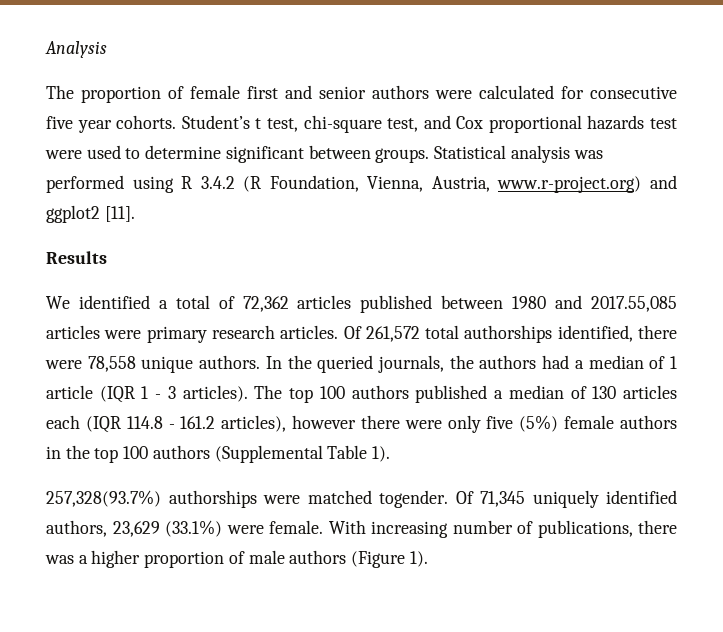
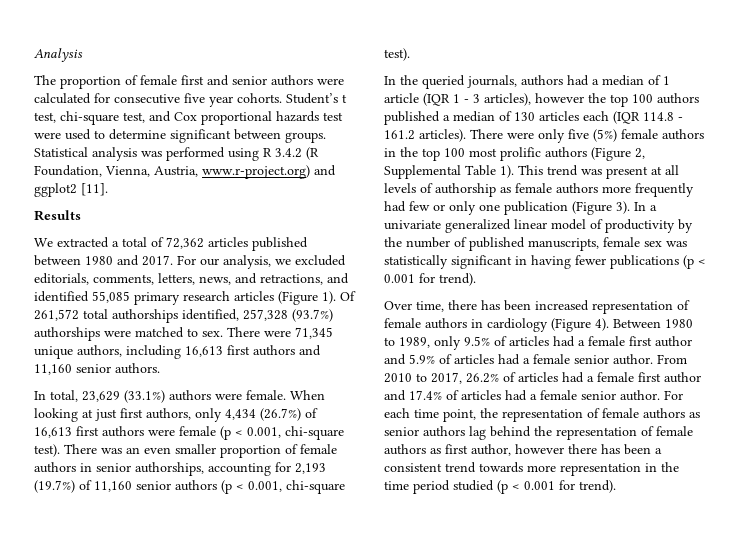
[78,295,150,309] identified -> [57,237,109,248] extracted
[590,296,677,312] [46,325,339,343] 2017.55,085 articles were primary research articles. -> [142,255,346,269] [34,273,349,285] [34,291,336,305] 2017. For our analysis, we excluded editorials, comments, letters, news, and retractions, and identified 55,085 primary research articles (Figure 1).
[638,325,677,339] [45,355,261,373] there were 78,558 unique authors. -> [243,309,333,322] [34,327,333,341] [34,345,321,359] [34,363,160,375] [34,390,325,403] [34,408,318,422] [34,426,344,440] [34,444,337,458] [34,462,326,476] [34,480,345,494] [384,48,410,61] 257,328 (93.7%) authorships were matched to sex. There were 71,345 unique authors, including 16,613 first authors and 11,160 senior authors. // In total, 23,629 (33.1%) authors were female. When looking at just first authors, only 4,434 (26.7%) of 16,613 first authors were female (p < 0.001, chi-square test). There was an even smaller proportion of female authors in senior authorships, accounting for 2,193 (19.7%) of 11,160 senior authors (p < 0.001, chi-square test). //
[449,355,474,369] the -> (517, 81) none
[182,385,283,402] articles). The -> [484,93,606,106] articles), however the
[221,415,400,432] articles), however there -> [419,129,503,142] articles). There
[152,445,391,463] [46,490,677,508] [46,520,677,538] [45,550,428,568] authors (Supplemental Table 1). // 257,328(93.7%) authorships were matched togender. Of 71,345 uniquely identified authors, 23,629 (33.1%) were female. With increasing number of publications, there was a higher proportion of male authors (Figure 1). -> [469,147,645,161] [384,165,679,179] [384,183,694,197] [384,201,657,215] [384,219,693,233] [384,237,687,251] [384,255,706,269] [384,273,476,286] [384,300,690,314] [384,318,693,332] [384,336,692,350] [384,354,687,365] [384,372,701,384] [384,390,683,401] [384,408,700,422] [384,426,693,440] [384,444,662,456] [384,462,679,476] [384,480,616,494] most prolific authors (Figure 2, Supplemental Table 1). This trend was present at all levels of authorship as female authors more frequently had few or only one publication (Figure 3). In a univariate generalized linear model of productivity by the number of published manuscripts, female sex was statistically significant in having fewer publications (p < 0.001 for trend). // Over time, there has been increased representation of female authors in cardiology (Figure 4). Between 1980 to 1989, only 9.5% of articles had a female first author and 5.9% of articles had a female senior author. From 2010 to 2017, 26.2% of articles had a female first author and 17.4% of articles had a female senior author. For each time point, the representation of female authors as senior authors lag behind the representation of female authors as first author, however there has been a consistent trend towards more representation in the time period studied (p < 0.001 for trend).

